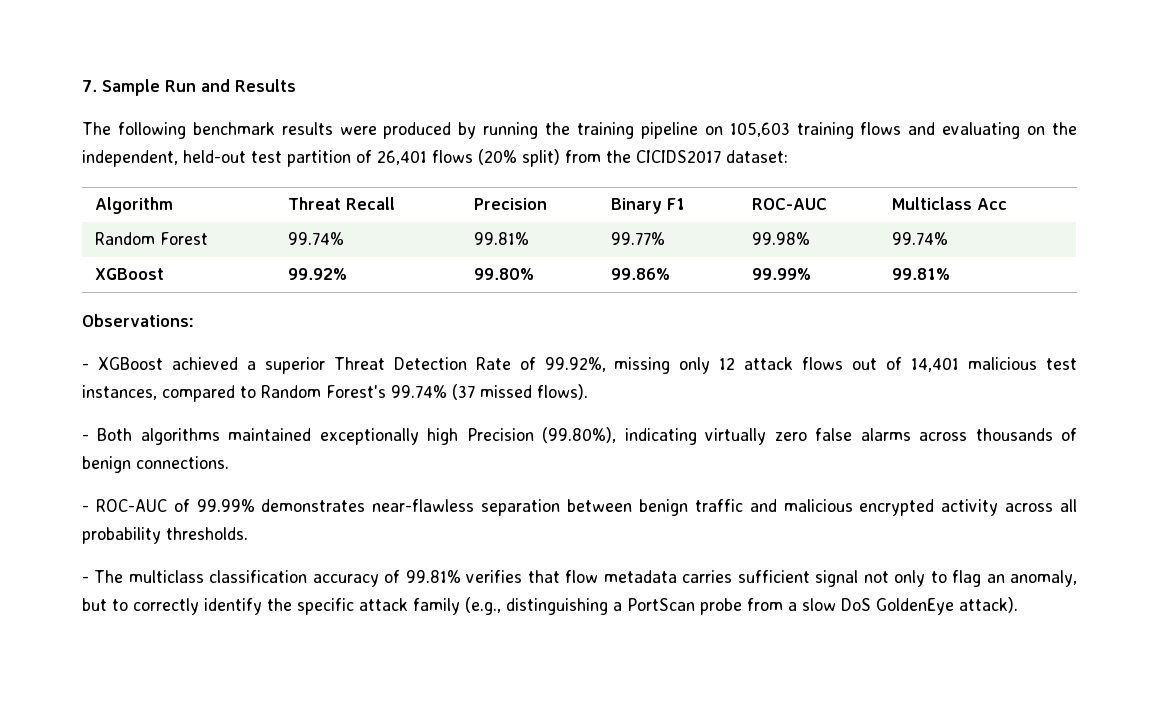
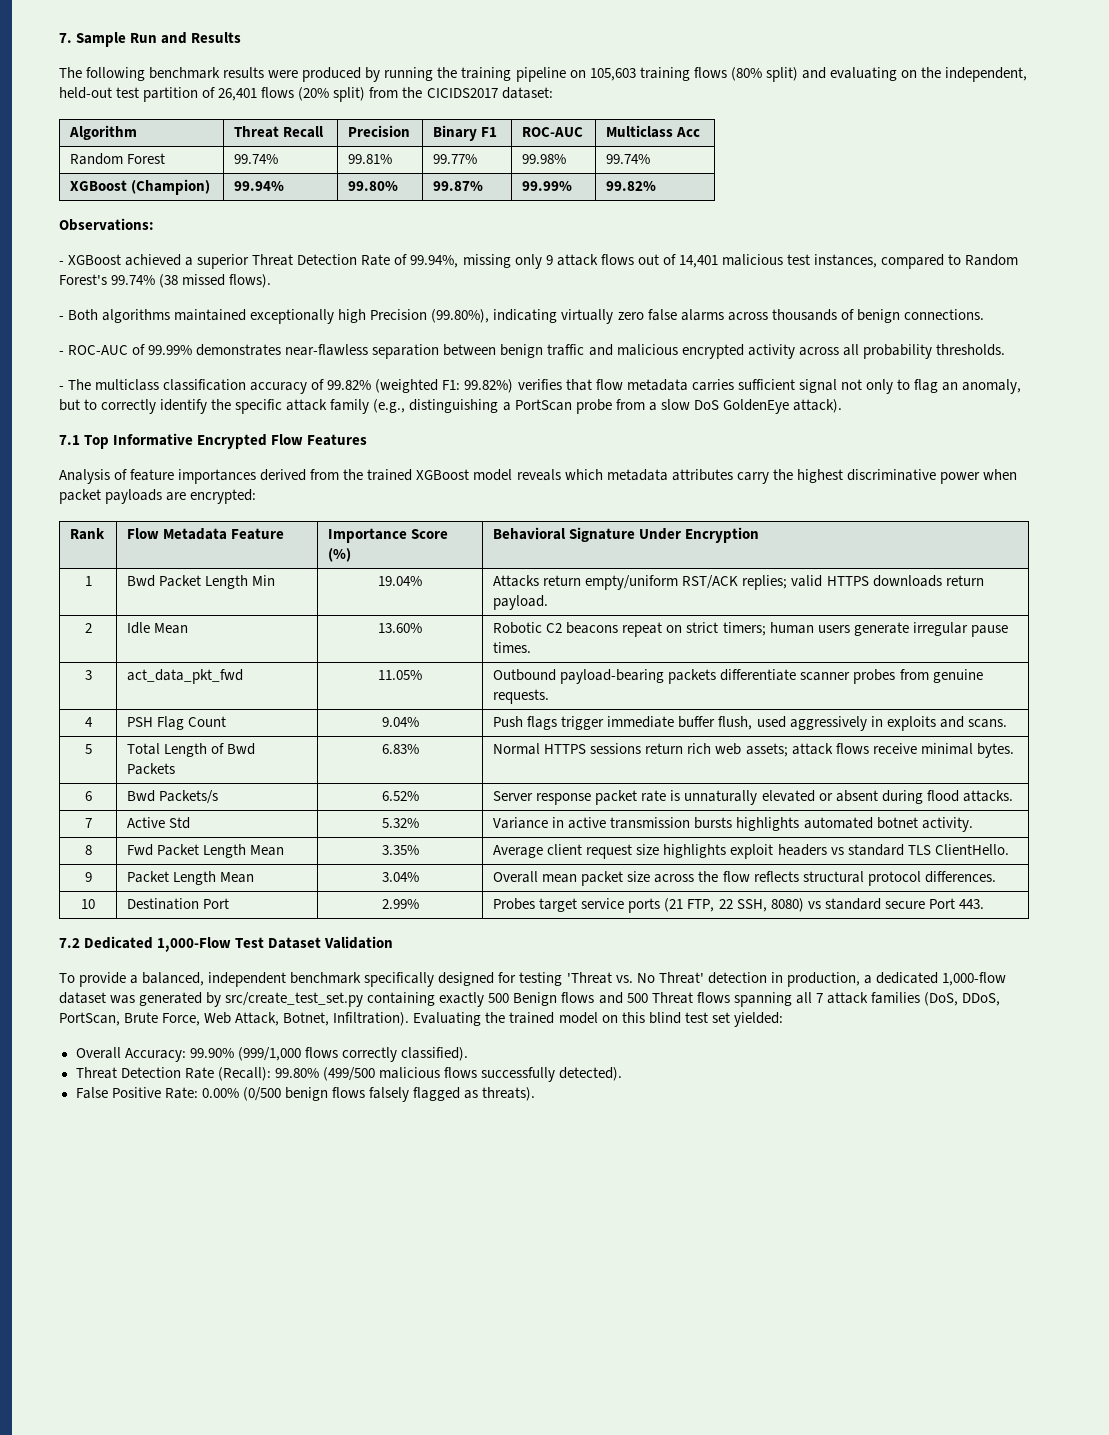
(902, 128) none -> [730,67,798,82] (80% split)
[287,268,347,280] | 99.92% -> [131,179,211,195] [234,181,285,191] (Champion) | 99.94%
[610,268,670,280] 99.86% -> [433,181,484,191] 99.87%
[891,268,950,280] 99.81% -> [606,181,657,191] 99.82%
[544,357,606,372] 99.92%, -> [410,255,459,268] 99.94%,
[719,357,736,370] 12 -> [545,255,553,265] 9
[452,384,475,400] (37 -> [159,274,179,288] (38
[405,570,461,583] 99.81% -> [327,379,514,393] 99.82% (weighted F1: 99.82%)
(1018, 605) none -> [59,433,368,449] [59,469,1017,484] [59,489,257,504] [70,528,106,540] [127,528,285,540] [328,528,449,543] [328,548,352,562] [493,527,760,543] [84,576,92,586] [127,575,276,589] [378,576,422,586] [493,575,984,590] [493,595,549,610] [84,623,92,633] [127,622,189,634] [378,623,422,633] [493,622,1008,637] [493,642,532,653] [84,670,92,680] [127,669,244,684] [378,670,422,680] [493,669,983,684] [493,689,550,704] [84,717,93,727] [127,716,227,730] [381,717,419,727] [493,716,1007,731] [84,744,92,754] [127,743,256,757] [127,763,176,775] [381,744,419,754] [493,743,1014,758] [84,791,92,801] [127,790,219,804] [381,791,419,801] [493,790,1013,805] [84,818,92,828] [127,817,191,829] [381,818,419,828] [493,817,973,832] [84,845,92,855] [127,844,285,858] [381,845,419,855] [493,844,1009,859] [84,872,92,882] [127,871,255,885] [381,872,419,882] [493,871,996,886] [81,899,95,909] [127,898,230,910] [381,899,419,909] [493,898,984,913] [59,936,394,952] [59,972,1006,987] [59,992,1000,1007] [59,1012,783,1027] [75,1047,468,1062] [75,1067,622,1082] [75,1087,535,1102] // 7.1 Top Informative Encrypted Flow Features // Analysis of feature importances derived from the trained XGBoost model reveals which metadata attributes carry the highest discriminative power when packet payloads are encrypted: // Rank | Flow Metadata Feature | Importance Score (%) | Behavioral Signature Under Encryption // 1 | Bwd Packet Length Min | 19.04% | Attacks return empty/uniform RST/ACK replies; valid HTTPS downloads return payload. // 2 | Idle Mean | 13.60% | Robotic C2 beacons repeat on strict timers; human users generate irregular pause times. // 3 | act_data_pkt_fwd | 11.05% | Outbound payload-bearing packets differentiate scanner probes from genuine requests. // 4 | PSH Flag Count | 9.04% | Push flags trigger immediate buffer flush, used aggressively in exploits and scans. // 5 | Total Length of Bwd Packets | 6.83% | Normal HTTPS sessions return rich web assets; attack flows receive minimal bytes. // 6 | Bwd Packets/s | 6.52% | Server response packet rate is unnaturally elevated or absent during flood attacks. // 7 | Active Std | 5.32% | Variance in active transmission bursts highlights automated botnet activity. // 8 | Fwd Packet Length Mean | 3.35% | Average client request size highlights exploit headers vs standard TLS ClientHello. // 9 | Packet Length Mean | 3.04% | Overall mean packet size across the flow reflects structural protocol differences. // 10 | Destination Port | 2.99% | Probes target service ports (21 FTP, 22 SSH, 8080) vs standard secure Port 443. // 7.2 Dedicated 1,000-Flow Test Dataset Validation // To provide a balanced, independent benchmark specifically designed for testing 'Threat vs. No Threat' detection in production, a dedicated 1,000-flow dataset was generated by src/create_test_set.py containing exactly 500 Benign flows and 500 Threat flows spanning all 7 attack families (DoS, DDoS, PortScan, Brute Force, Web Attack, Botnet, Infiltration). Evaluating the trained model on this blind test set yielded: // Overall Accuracy: 99.90% (999/1,000 flows correctly classified). // Threat Detection Rate (Recall): 99.80% (499/500 malicious flows successfully detected). // False Positive Rate: 0.00% (0/500 benign flows falsely flagged as threats).

